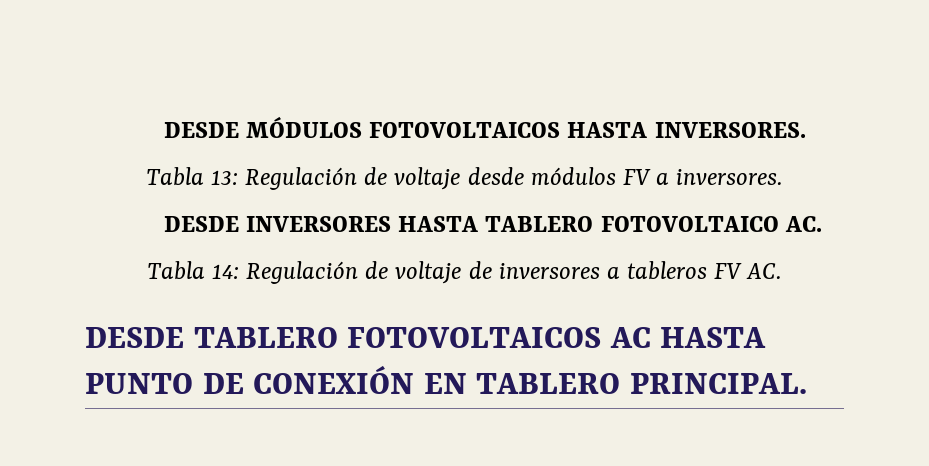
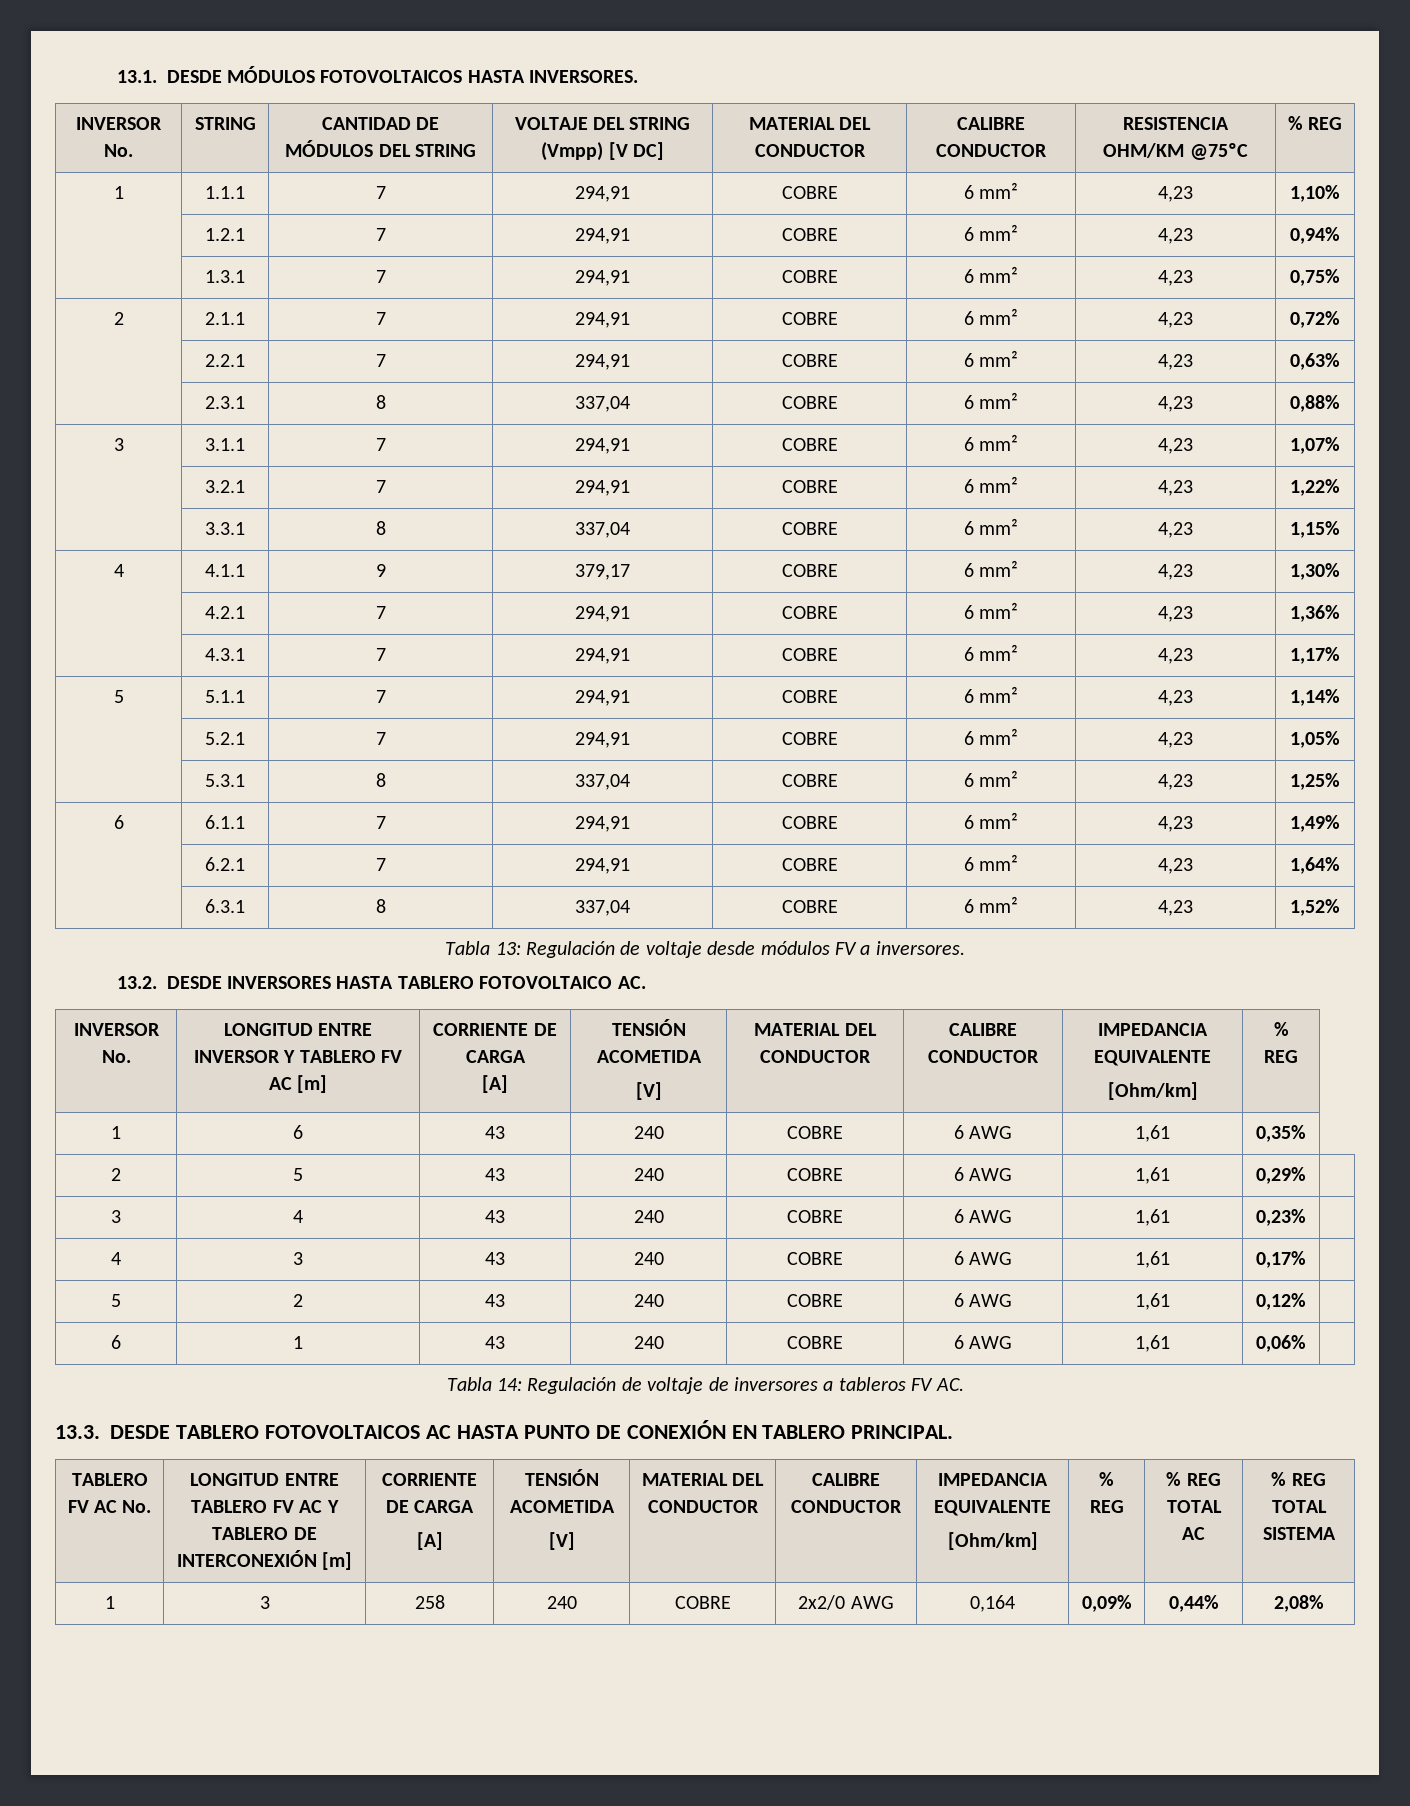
(163, 130) none -> [116,70,157,83] 13.1.
(806, 130) none -> [76,117,162,130] [104,144,133,157] [194,117,256,130] [321,117,440,130] [285,140,476,157] [514,117,691,130] [541,142,664,161] [748,117,872,130] [754,144,866,157] [957,117,1025,130] [936,144,1047,157] [1123,117,1229,130] [1103,143,1248,160] [1287,116,1343,130] [113,186,124,199] [205,186,245,199] [375,186,386,199] [575,186,630,202] [781,186,838,199] [963,182,1019,199] [1158,186,1193,202] [1290,185,1340,202] [205,228,245,241] [375,228,386,241] [575,228,630,244] [781,228,838,241] [963,224,1019,241] [1158,228,1193,244] [1290,227,1340,244] [205,270,245,283] [375,270,386,283] [575,270,630,286] [781,270,838,283] [963,266,1019,283] [1158,270,1193,286] [1290,269,1340,286] [113,312,124,325] [205,312,245,325] [375,312,386,325] [575,312,630,328] [781,312,838,325] [963,308,1019,325] [1158,312,1193,328] [1290,311,1340,328] [205,354,245,367] [375,354,386,367] [575,354,630,370] [781,354,838,367] [963,350,1019,367] [1158,354,1193,370] [1290,353,1340,370] [205,396,245,409] [375,395,386,409] [575,396,630,412] [781,396,838,409] [963,392,1019,409] [1158,396,1193,412] [1290,395,1340,412] [113,438,124,451] [205,438,245,451] [375,438,386,451] [575,438,630,454] [781,438,838,451] [963,434,1019,451] [1158,438,1193,454] [1290,437,1340,454] [205,480,245,493] [375,480,386,493] [575,480,630,496] [781,480,838,493] [963,476,1019,493] [1158,480,1193,496] [1290,479,1340,496] [205,522,245,535] [375,521,386,535] [575,522,630,538] [781,522,838,535] [963,518,1019,535] [1158,522,1193,538] [1290,521,1340,538] [113,564,124,577] [205,564,245,577] [375,564,386,577] [575,564,630,580] [781,564,838,577] [963,560,1019,577] [1158,564,1193,580] [1290,563,1340,580] [205,606,245,619] [375,606,386,619] [575,606,630,622] [781,606,838,619] [963,602,1019,619] [1158,606,1193,622] [1290,605,1340,622] [205,648,245,661] [375,648,386,661] [575,648,630,664] [781,648,838,661] [963,644,1019,661] [1158,648,1193,664] [1290,647,1340,664] [113,690,124,703] [205,690,245,703] [375,690,386,703] [575,690,630,706] [781,690,838,703] [963,686,1019,703] [1158,690,1193,706] [1290,689,1340,706] [205,732,245,745] [375,732,386,745] [575,732,630,748] [781,732,838,745] [963,728,1019,745] [1158,732,1193,748] [1290,731,1340,748] [205,774,245,787] [375,773,386,787] [575,774,630,790] [781,774,838,787] [963,770,1019,787] [1158,774,1193,790] [1290,773,1340,790] [113,815,124,829] [205,815,245,829] [375,816,386,829] [575,816,630,832] [781,816,838,829] [963,812,1019,829] [1158,816,1193,832] [1290,815,1340,832] [205,857,245,871] [375,858,386,871] [575,858,630,874] [781,858,838,871] [963,854,1019,871] [1158,858,1193,874] [1290,857,1340,874] [205,899,245,913] [375,899,386,913] [575,900,630,916] [781,900,838,913] [963,896,1019,913] [1158,900,1193,916] [1290,899,1340,916] // INVERSOR No. | STRING | CANTIDAD DE MÓDULOS DEL STRING | VOLTAJE DEL STRING (Vmpp) [V DC] | MATERIAL DEL CONDUCTOR | CALIBRE CONDUCTOR | RESISTENCIA OHM/KM @75ºC | % REG // 1 | 1.1.1 | 7 | 294,91 | COBRE | 6 mm² | 4,23 | 1,10% // | 1.2.1 | 7 | 294,91 | COBRE | 6 mm² | 4,23 | 0,94% // | 1.3.1 | 7 | 294,91 | COBRE | 6 mm² | 4,23 | 0,75% // 2 | 2.1.1 | 7 | 294,91 | COBRE | 6 mm² | 4,23 | 0,72% // | 2.2.1 | 7 | 294,91 | COBRE | 6 mm² | 4,23 | 0,63% // | 2.3.1 | 8 | 337,04 | COBRE | 6 mm² | 4,23 | 0,88% // 3 | 3.1.1 | 7 | 294,91 | COBRE | 6 mm² | 4,23 | 1,07% // | 3.2.1 | 7 | 294,91 | COBRE | 6 mm² | 4,23 | 1,22% // | 3.3.1 | 8 | 337,04 | COBRE | 6 mm² | 4,23 | 1,15% // 4 | 4.1.1 | 9 | 379,17 | COBRE | 6 mm² | 4,23 | 1,30% // | 4.2.1 | 7 | 294,91 | COBRE | 6 mm² | 4,23 | 1,36% // | 4.3.1 | 7 | 294,91 | COBRE | 6 mm² | 4,23 | 1,17% // 5 | 5.1.1 | 7 | 294,91 | COBRE | 6 mm² | 4,23 | 1,14% // | 5.2.1 | 7 | 294,91 | COBRE | 6 mm² | 4,23 | 1,05% // | 5.3.1 | 8 | 337,04 | COBRE | 6 mm² | 4,23 | 1,25% // 6 | 6.1.1 | 7 | 294,91 | COBRE | 6 mm² | 4,23 | 1,49% // | 6.2.1 | 7 | 294,91 | COBRE | 6 mm² | 4,23 | 1,64% // | 6.3.1 | 8 | 337,04 | COBRE | 6 mm² | 4,23 | 1,52%
(784, 177) none -> [116,976,157,989] 13.2.
(822, 224) none -> [73,1023,160,1036] [101,1050,131,1063] [223,1023,373,1036] [193,1050,403,1063] [268,1075,328,1093] [433,1023,557,1036] [465,1050,526,1063] [482,1075,508,1093] [611,1019,686,1036] [596,1050,702,1063] [635,1082,662,1100] [754,1023,877,1036] [760,1050,871,1063] [949,1023,1017,1036] [928,1050,1039,1063] [1098,1023,1208,1036] [1094,1050,1211,1066] [1107,1082,1198,1100] [1273,1022,1289,1036] [1264,1050,1298,1063] [111,1126,121,1139] [293,1125,303,1139] [485,1126,505,1139] [633,1126,664,1139] [787,1126,843,1139] [953,1125,1013,1139] [1135,1125,1170,1142] [1256,1125,1306,1142] [111,1168,121,1181] [293,1168,303,1181] [485,1168,505,1181] [633,1168,664,1181] [787,1168,843,1181] [953,1167,1013,1181] [1135,1167,1170,1184] [1256,1167,1306,1184] [111,1210,121,1223] [293,1210,303,1223] [485,1210,505,1223] [633,1210,664,1223] [787,1210,843,1223] [953,1209,1013,1223] [1135,1209,1170,1226] [1256,1209,1306,1226] [111,1252,121,1265] [293,1252,303,1265] [485,1252,505,1265] [633,1252,664,1265] [787,1252,843,1265] [953,1251,1013,1265] [1135,1251,1170,1268] [1256,1251,1306,1268] [111,1294,121,1307] [293,1294,303,1307] [485,1294,505,1307] [633,1294,664,1307] [787,1294,843,1307] [953,1293,1013,1307] [1135,1293,1170,1310] [1256,1293,1306,1310] [111,1335,121,1349] [293,1336,303,1349] [485,1336,505,1349] [633,1336,664,1349] [787,1336,843,1349] [953,1335,1013,1349] [1135,1335,1170,1352] [1256,1335,1306,1352] // INVERSOR No. | LONGITUD ENTRE INVERSOR Y TABLERO FV AC [m] | CORRIENTE DE CARGA // [A] | TENSIÓN ACOMETIDA // [V] | MATERIAL DEL CONDUCTOR | CALIBRE CONDUCTOR | IMPEDANCIA EQUIVALENTE // [Ohm/km] | % REG // 1 | 6 | 43 | 240 | COBRE | 6 AWG | 1,61 | 0,35% // 2 | 5 | 43 | 240 | COBRE | 6 AWG | 1,61 | 0,29% | // 3 | 4 | 43 | 240 | COBRE | 6 AWG | 1,61 | 0,23% | // 4 | 3 | 43 | 240 | COBRE | 6 AWG | 1,61 | 0,17% | // 5 | 2 | 43 | 240 | COBRE | 6 AWG | 1,61 | 0,12% | // 6 | 1 | 43 | 240 | COBRE | 6 AWG | 1,61 | 0,06% |
(783, 271) none -> [55,1425,100,1439] 13.3.
(807, 383) none -> [71,1473,148,1486] [67,1500,152,1513] [190,1473,339,1486] [191,1500,339,1513] [212,1527,317,1540] [176,1550,353,1570] [382,1473,477,1486] [385,1500,475,1513] [416,1532,443,1550] [524,1469,599,1486] [509,1500,615,1513] [548,1532,575,1550] [641,1473,765,1486] [647,1500,759,1513] [812,1473,880,1486] [791,1500,902,1513] [938,1473,1048,1486] [934,1500,1051,1516] [947,1532,1038,1550] [1099,1472,1114,1486] [1089,1500,1124,1513] [1166,1472,1221,1486] [1166,1500,1222,1513] [1182,1527,1205,1540] [1271,1472,1326,1486] [1271,1500,1327,1513] [1262,1527,1336,1540] [104,1596,115,1609] [259,1596,270,1609] [414,1595,445,1609] [546,1596,577,1609] [674,1596,731,1609] [798,1595,894,1610] [970,1595,1015,1612] [1081,1595,1132,1612] [1168,1595,1219,1612] [1273,1595,1324,1612] // TABLERO FV AC No. | LONGITUD ENTRE TABLERO FV AC Y TABLERO DE INTERCONEXIÓN [m] | CORRIENTE DE CARGA // [A] | TENSIÓN ACOMETIDA // [V] | MATERIAL DEL CONDUCTOR | CALIBRE CONDUCTOR | IMPEDANCIA EQUIVALENTE // [Ohm/km] | % REG | % REG TOTAL AC | % REG TOTAL SISTEMA // 1 | 3 | 258 | 240 | COBRE | 2x2/0 AWG | 0,164 | 0,09% | 0,44% | 2,08%

